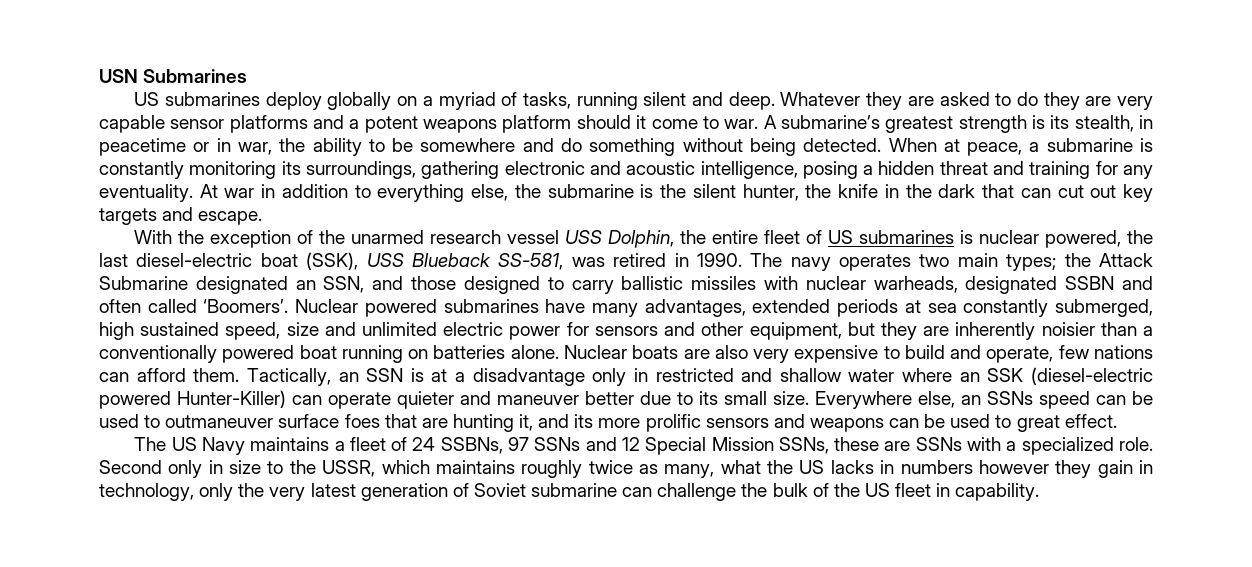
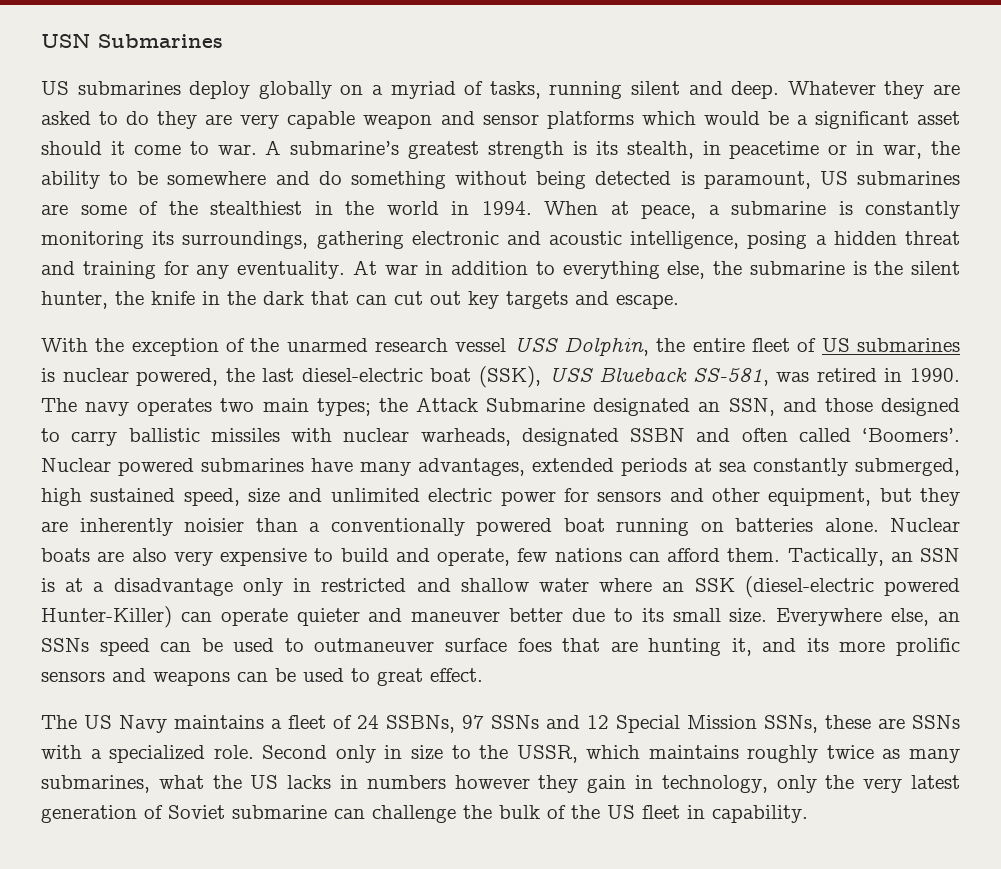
[170,115,572,133] sensor platforms and a potent weapons platform -> [363,111,960,129] weapon and sensor platforms which would be a significant asset
[803,138,882,152] detected. -> [595,171,961,189] [41,201,532,215] detected is paramount, US submarines are some of the stealthiest in the world in 1994.
[664,464,715,478] many, -> [909,749,960,763] [41,775,150,793] many submarines,

